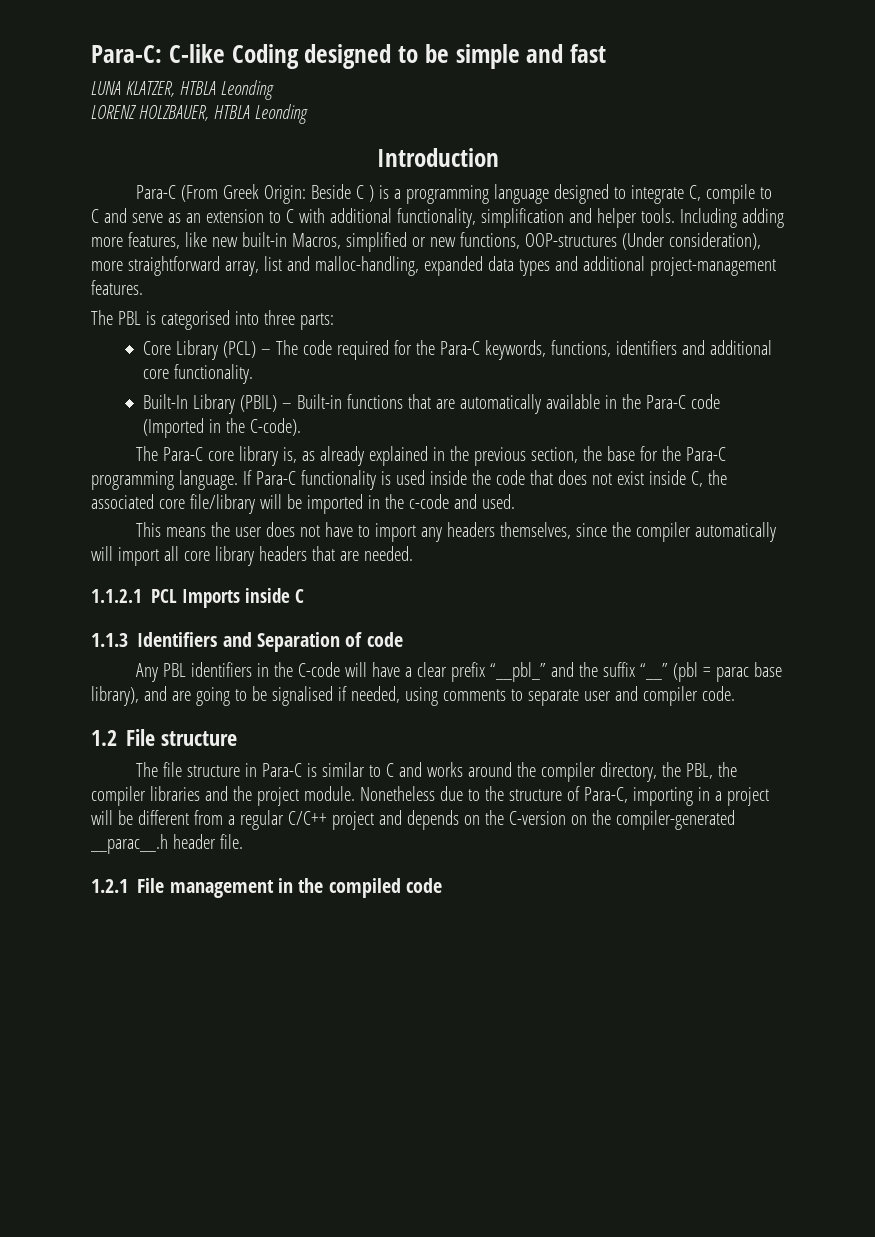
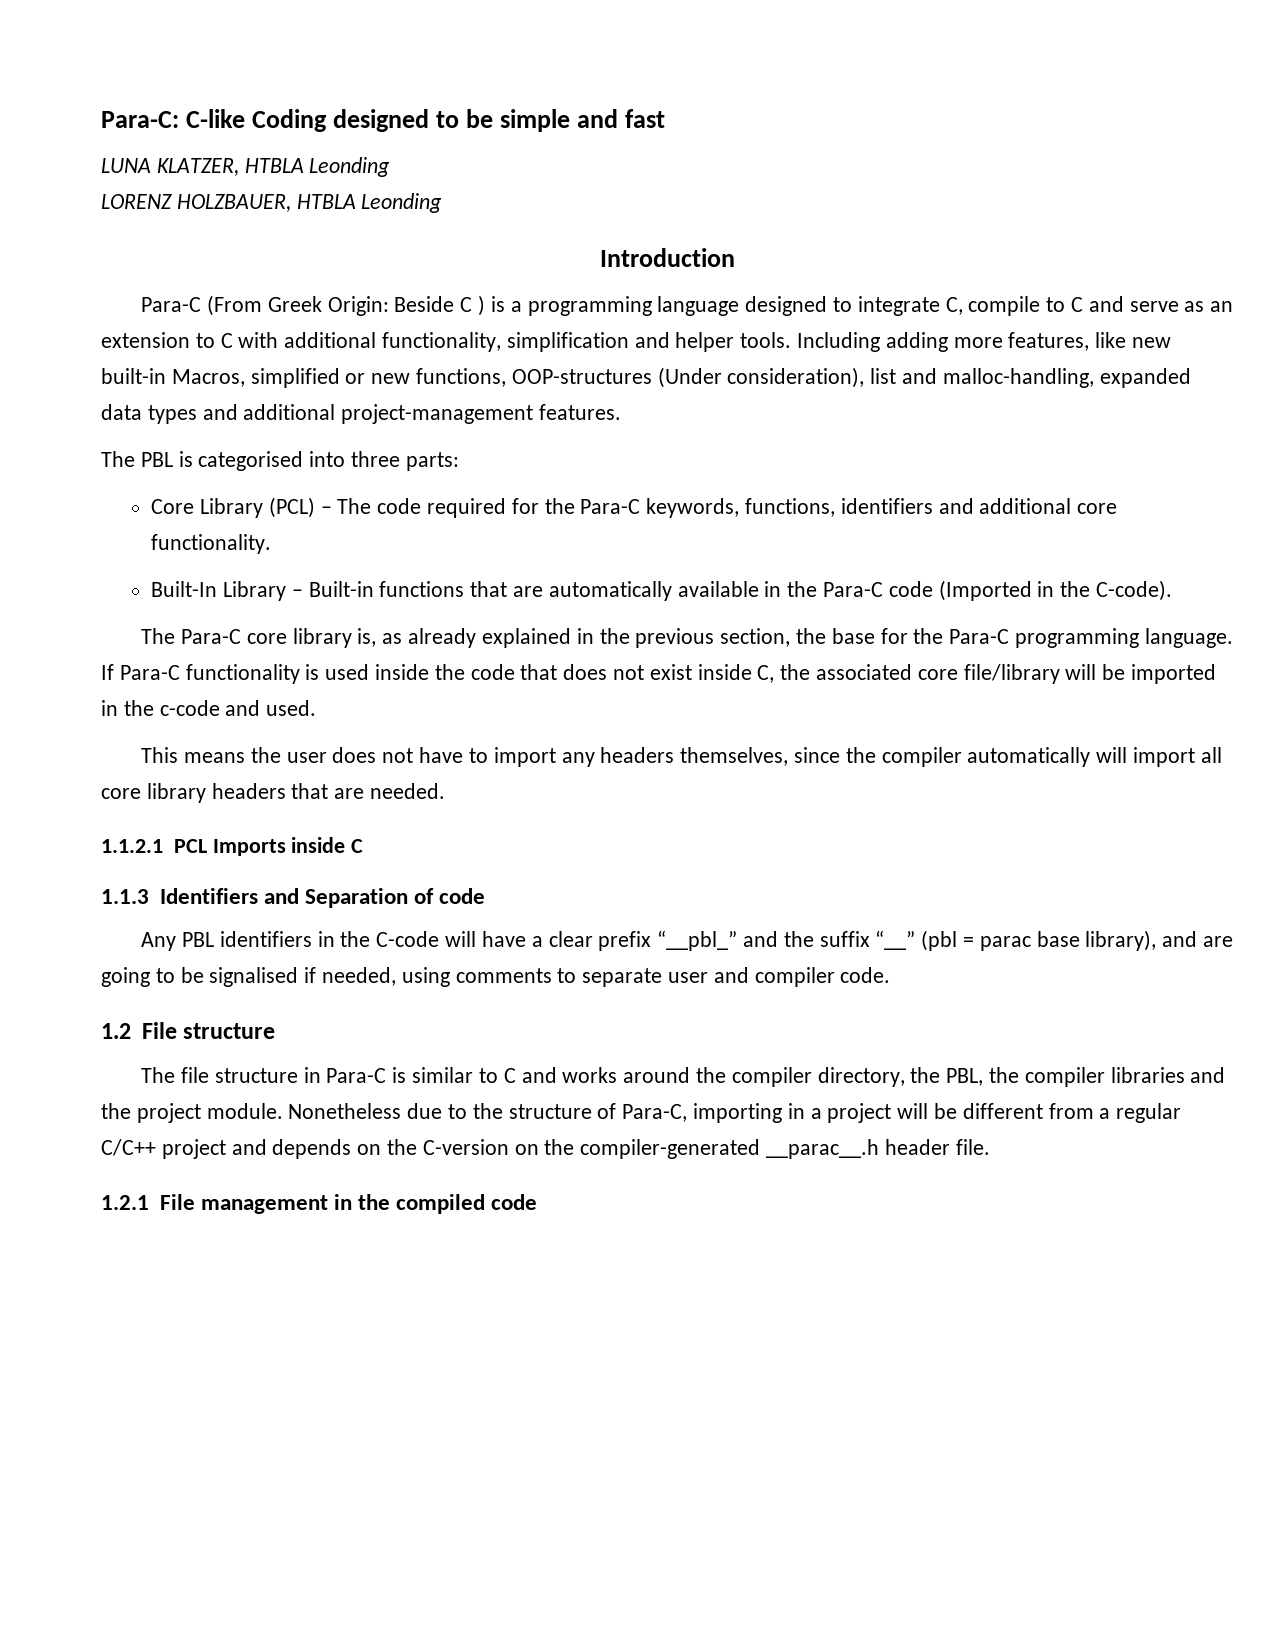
[91,256,259,276] more straightforward array, -> (865, 377) none
[239,395,277,412] (PBIL) -> (287, 591) none

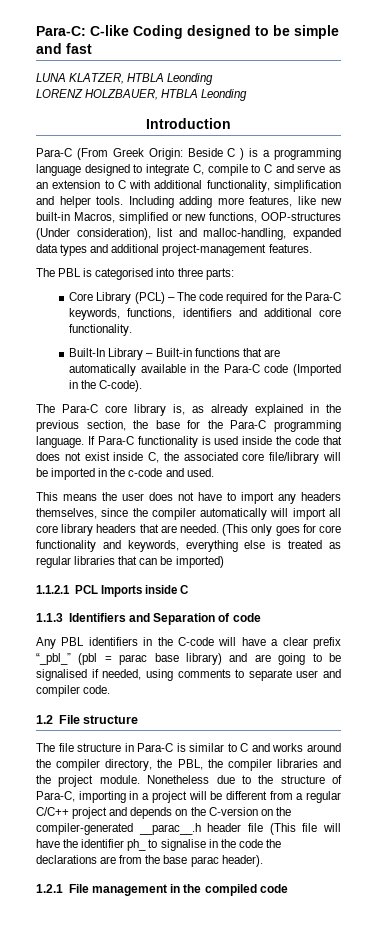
(446, 791) none -> [222,524,341,536] [36,540,341,552] [36,556,224,568] (This only goes for core functionality and keywords, everything else is treated as regular libraries that can be imported)
[657,930,916,951] “__pbl_” and the suffix “__” -> [36,653,71,665] “_pbl_”
[1085,930,1157,951] library), -> [186,653,223,665] library)
[955,1139,990,1155] file. -> [248,823,341,835] [36,839,281,851] [36,855,263,867] file (This file will have the identifier ph_ to signalise in the code the declarations are from the base parac header).

